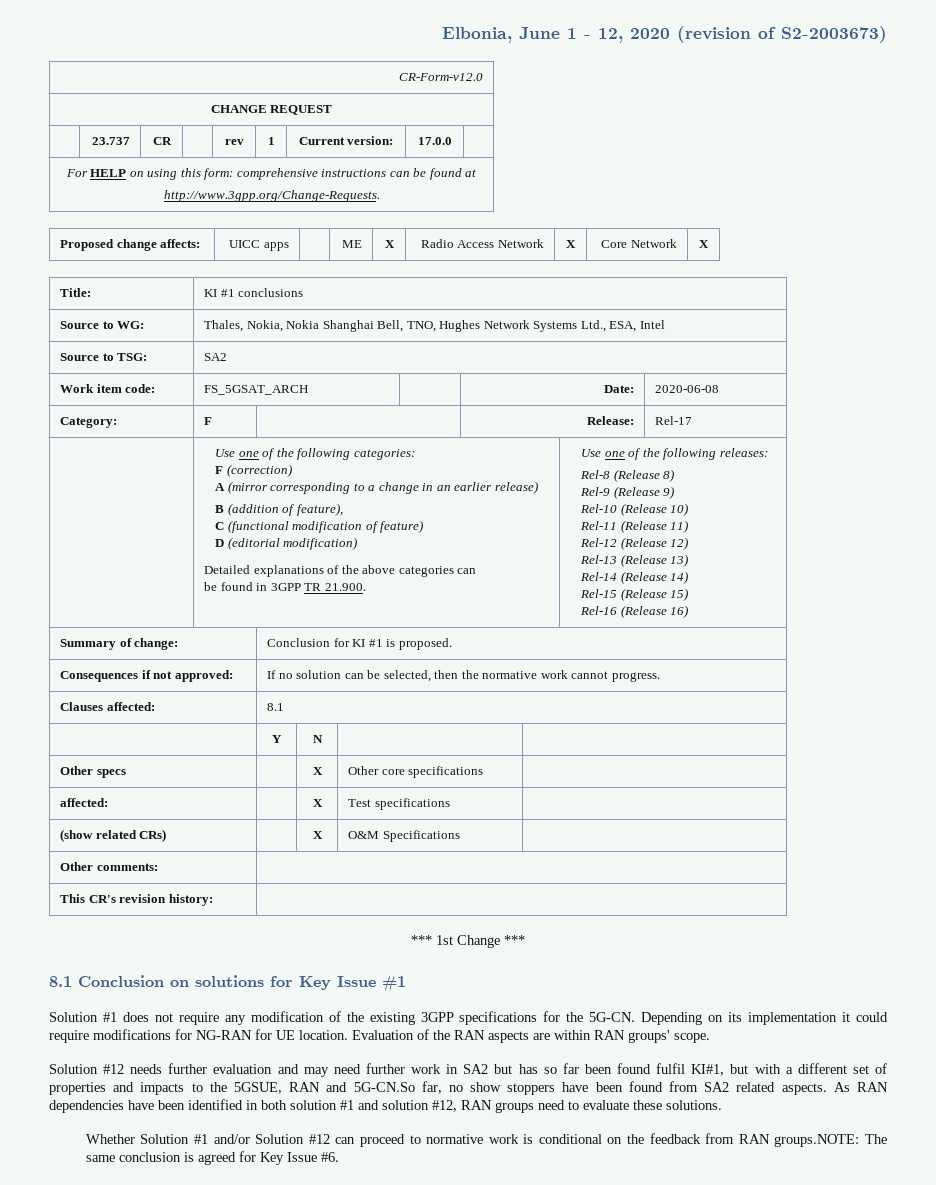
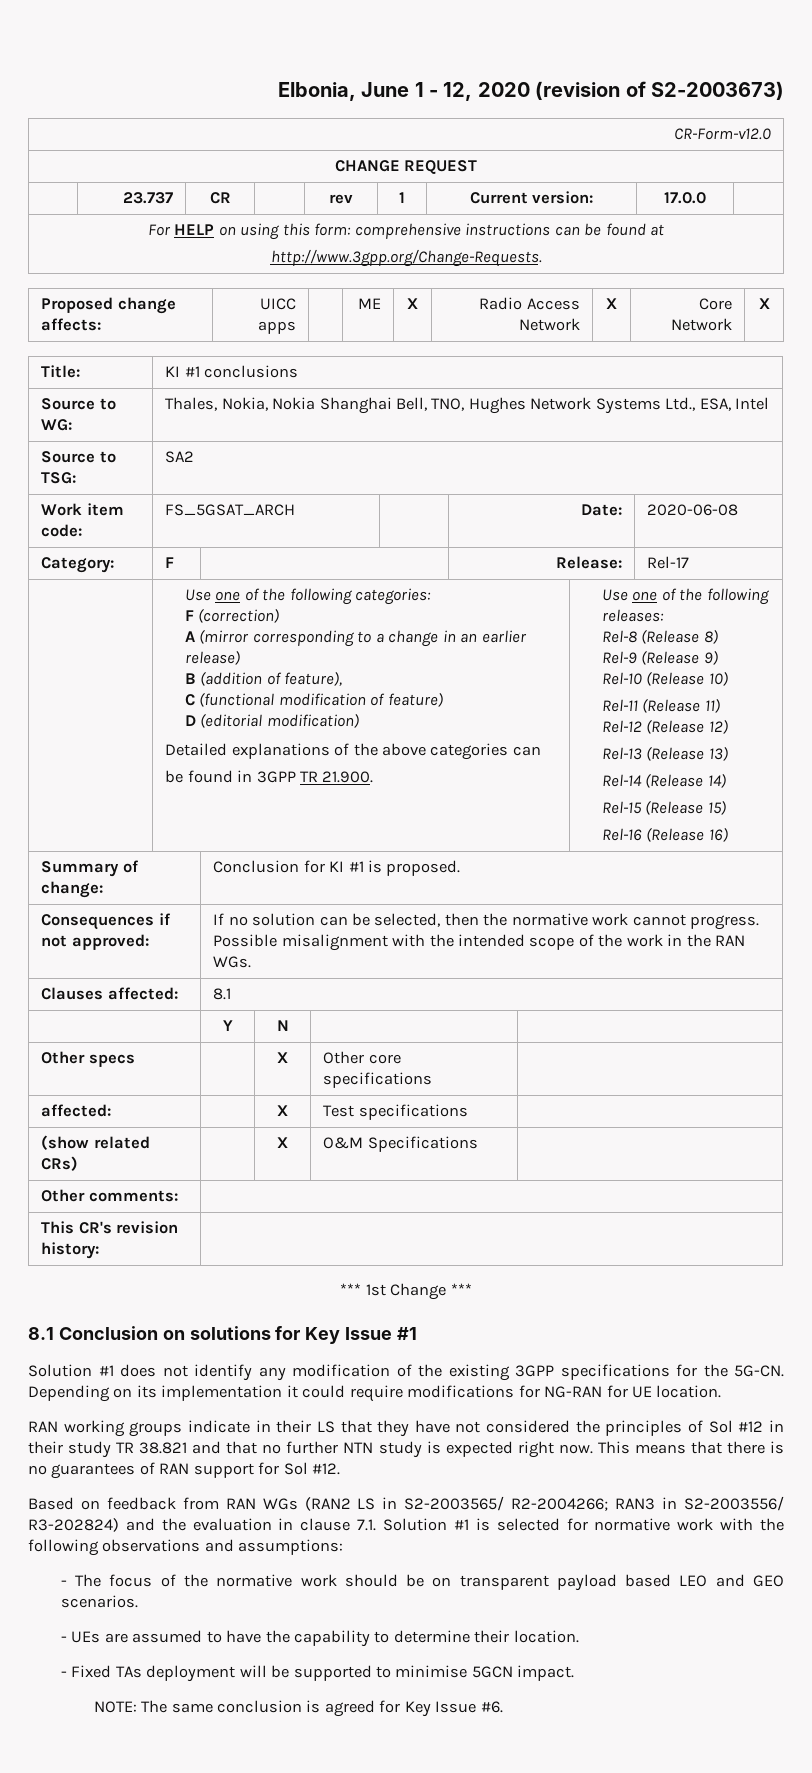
(660, 677) none -> [213,934,746,951] [213,956,252,968] Possible misalignment with the intended scope of the work in the RAN WGs.
[178,1012,219,1025] require -> [194,1364,252,1381] identify
[352,1029,710,1043] [49,1063,888,1077] [49,1081,888,1095] [49,1099,722,1113] [85,1133,860,1147] Evaluation of the RAN aspects are within RAN groups' scope. // Solution #12 needs further evaluation and may need further work in SA2 but has so far been found fulfil KI#1, but with a different set of properties and impacts to the 5GSUE, RAN and 5G-CN.So far, no show stoppers have been found from SA2 related aspects. As RAN dependencies have been identified in both solution #1 and solution #12, RAN groups need to evaluate these solutions. // Whether Solution #1 and/or Solution #12 can proceed to normative work is conditional on the feedback from RAN groups.NOTE: -> [28,1420,784,1437] [28,1441,784,1458] [28,1462,341,1479] [28,1496,784,1511] [28,1518,785,1532] [28,1539,344,1556] [60,1574,784,1591] [60,1595,138,1608] [60,1630,579,1647] [60,1665,575,1682] [93,1701,137,1713] // RAN working groups indicate in their LS that they have not considered the principles of Sol #12 in their study TR 38.821 and that no further NTN study is expected right now. This means that there is no guarantees of RAN support for Sol #12. // Based on feedback from RAN WGs (RAN2 LS in S2-2003565/ R2-2004266; RAN3 in S2-2003556/ R3-202824) and the evaluation in clause 7.1. Solution #1 is selected for normative work with the following observations and assumptions: // - The focus of the normative work should be on transparent payload based LEO and GEO scenarios. // - UEs are assumed to have the capability to determine their location. // - Fixed TAs deployment will be supported to minimise 5GCN impact. // NOTE:

